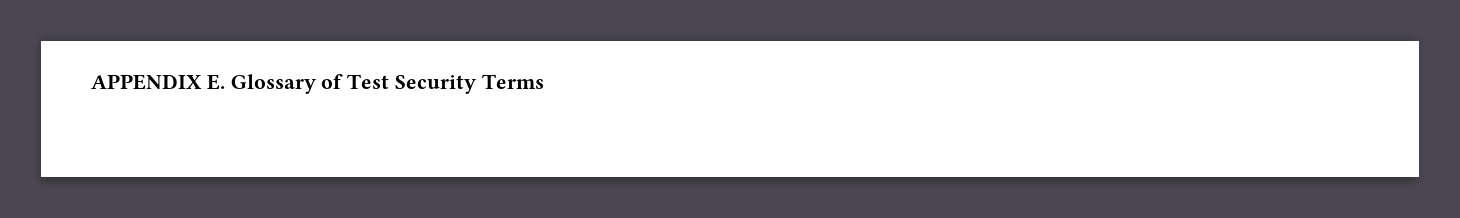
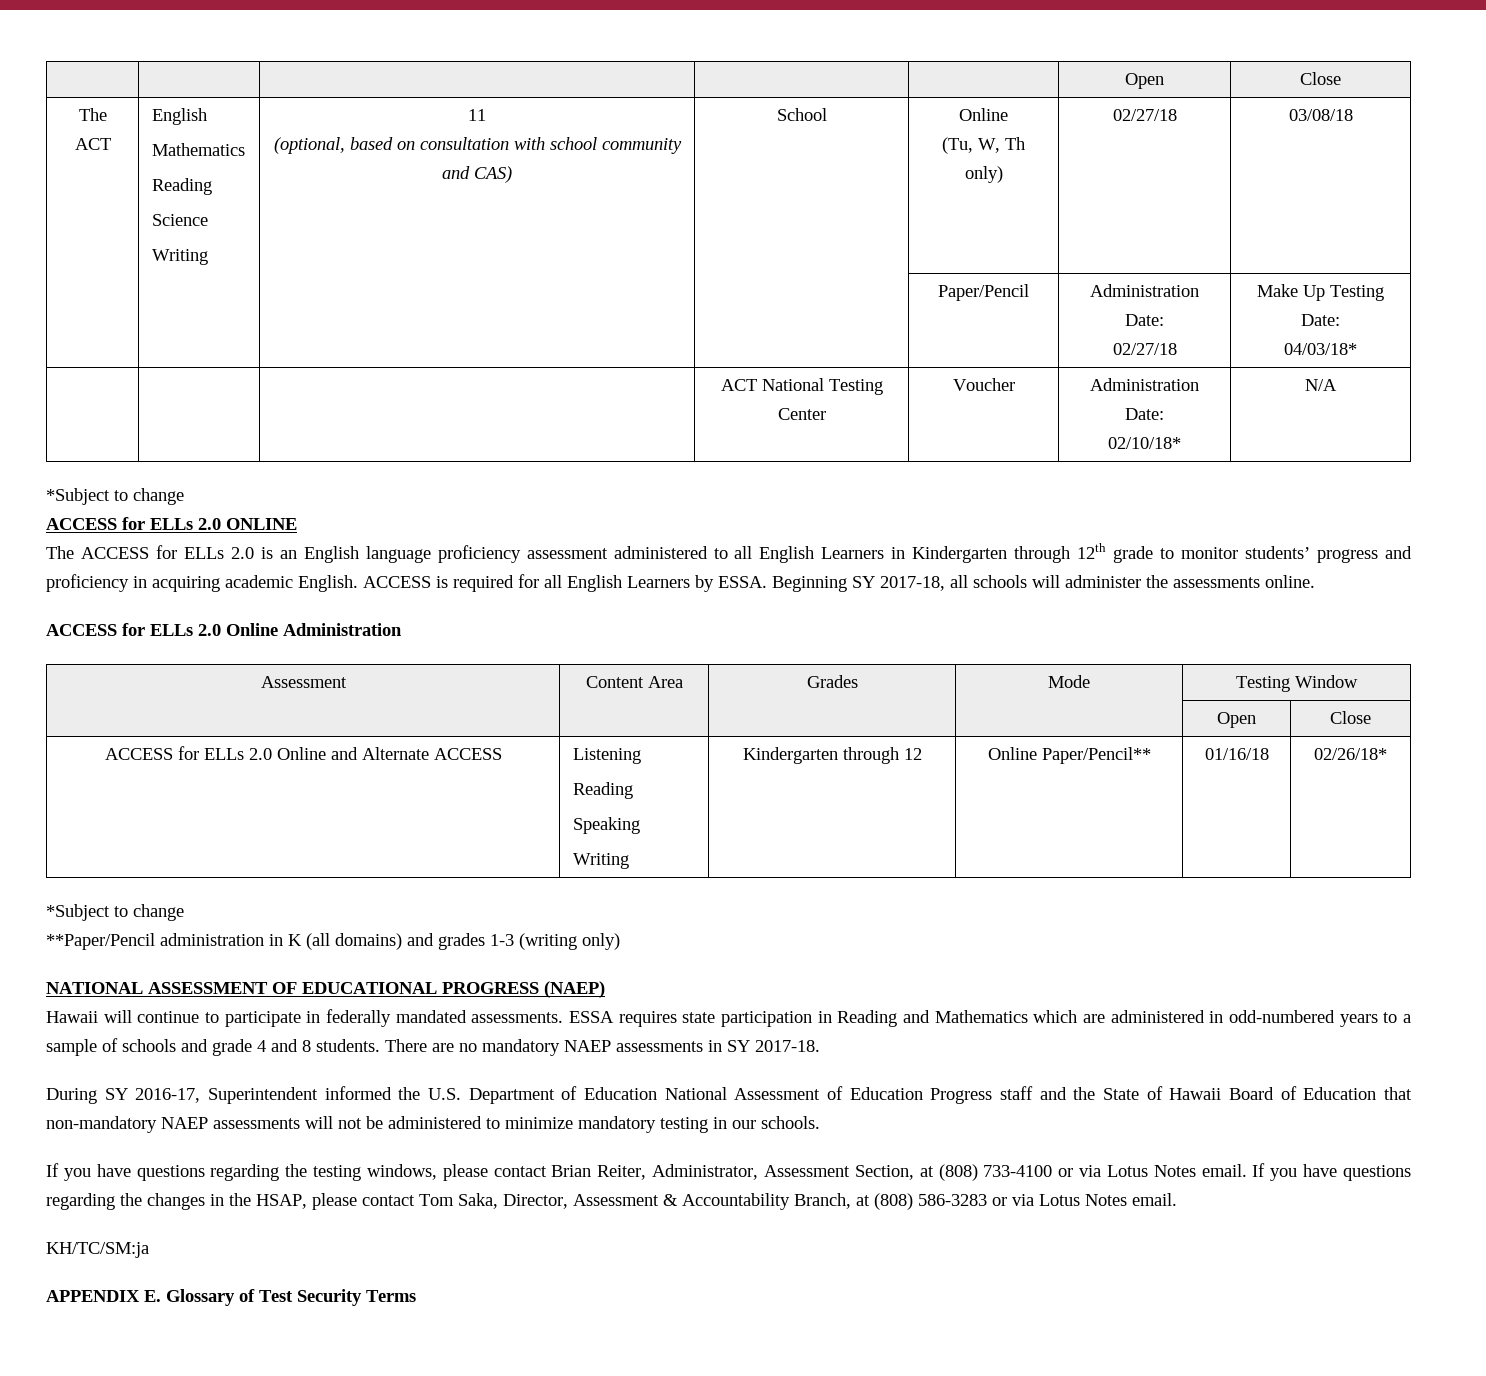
(91, 82) none -> [1125,73,1164,89] [1300,72,1341,85] [78,108,107,121] [74,138,111,150] [151,108,207,125] [151,143,245,156] [151,178,212,195] [151,214,208,226] [151,249,208,265] [468,109,486,121] [273,137,682,154] [442,166,512,183] [776,108,827,121] [959,108,1008,121] [942,137,1025,154] [964,166,1003,183] [1112,109,1177,121] [1288,109,1353,121] [938,284,1029,301] [1090,284,1199,297] [1125,314,1164,326] [1112,343,1177,355] [1257,284,1384,301] [1301,314,1340,326] [1284,343,1357,355] [720,378,883,395] [777,408,826,420] [952,378,1015,391] [1090,378,1199,391] [1125,408,1164,420] [1108,437,1181,449] [1305,379,1337,391] [46,488,184,505] [46,517,297,530] [46,543,1413,563] [46,574,1315,592] [46,623,402,636] [260,676,347,688] [585,676,683,688] [806,675,858,688] [1048,675,1090,688] [1236,675,1358,692] [1217,712,1256,728] [1330,711,1371,724] [104,746,502,760] [572,748,641,764] [572,782,633,799] [572,817,640,834] [572,853,629,869] [742,747,922,764] [987,747,1151,764] [1204,748,1269,760] [1314,748,1387,760] [46,904,184,921] [46,933,620,950] [46,981,605,998] [46,1009,1412,1027] [46,1038,820,1056] [46,1086,1413,1104] [46,1116,820,1133] [46,1163,1411,1181] [46,1193,1177,1210] [46,1242,149,1258] | | | | | Open | Close // The ACT | English // Mathematics // Reading // Science // Writing | 11 // (optional, based on consultation with school community and CAS) | School | Online // (Tu, W, Th only) | 02/27/18 | 03/08/18 // | | | | Paper/Pencil | Administration Date: // 02/27/18 | Make Up Testing Date: // 04/03/18* // | | | ACT National Testing Center | Voucher | Administration Date: // 02/10/18* | N/A // *Subject to change // ACCESS for ELLs 2.0 ONLINE // The ACCESS for ELLs 2.0 is an English language proficiency assessment administered to all English Learners in Kindergarten through 12th grade to monitor students’ progress and proficiency in acquiring academic English. ACCESS is required for all English Learners by ESSA. Beginning SY 2017-18, all schools will administer the assessments online. // ACCESS for ELLs 2.0 Online Administration // Assessment | Content Area | Grades | Mode | Testing Window // | | | | Open | Close // ACCESS for ELLs 2.0 Online and Alternate ACCESS | Listening // Reading // Speaking // Writing | Kindergarten through 12 | Online Paper/Pencil** | 01/16/18 | 02/26/18* // *Subject to change // **Paper/Pencil administration in K (all domains) and grades 1-3 (writing only) // NATIONAL ASSESSMENT OF EDUCATIONAL PROGRESS (NAEP) // Hawaii will continue to participate in federally mandated assessments. ESSA requires state participation in Reading and Mathematics which are administered in odd-numbered years to a sample of schools and grade 4 and 8 students. There are no mandatory NAEP assessments in SY 2017-18. // During SY 2016-17, Superintendent informed the U.S. Department of Education National Assessment of Education Progress staff and the State of Hawaii Board of Education that non-mandatory NAEP assessments will not be administered to minimize mandatory testing in our schools. // If you have questions regarding the testing windows, please contact Brian Reiter, Administrator, Assessment Section, at (808) 733-4100 or via Lotus Notes email. If you have questions regarding the changes in the HSAP, please contact Tom Saka, Director, Assessment & Accountability Branch, at (808) 586-3283 or via Lotus Notes email. // KH/TC/SM:ja //

